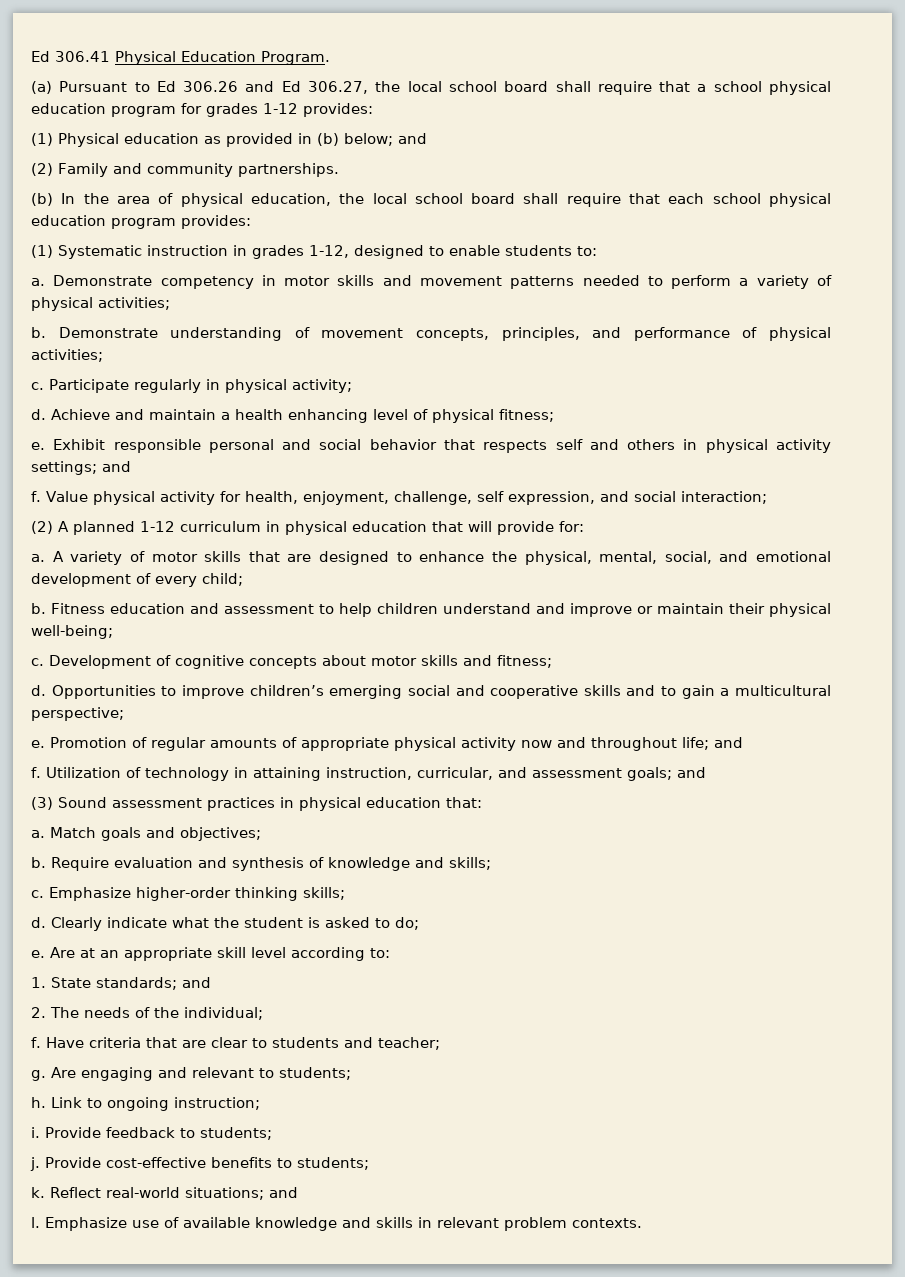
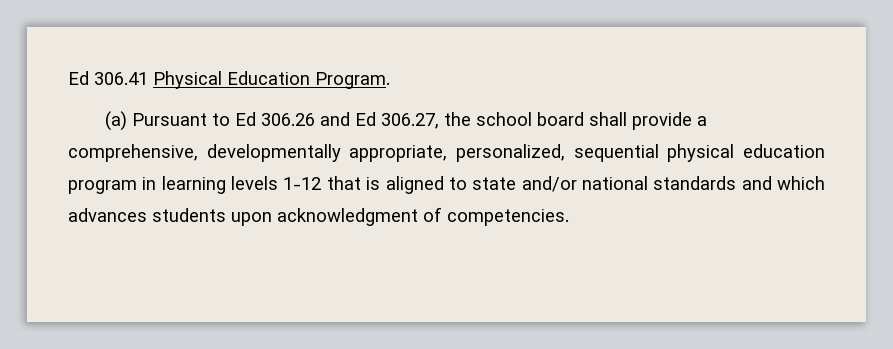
[407,81,831,95] [31,103,373,117] [31,133,427,147] [31,163,339,177] [31,193,831,207] [31,215,251,229] [31,245,597,259] [31,275,833,289] [31,297,170,311] [31,327,832,341] [31,349,103,362] [31,379,352,393] [31,409,554,423] [31,439,832,453] [31,461,131,475] [31,491,767,505] [31,521,584,535] [31,551,831,565] [31,573,243,587] [31,603,831,617] [31,625,113,639] [31,655,552,669] [31,685,831,699] [31,707,124,721] [31,737,743,751] [31,767,706,781] [31,797,482,811] [31,827,261,841] [31,857,491,871] [31,887,345,901] [31,917,419,931] [31,947,390,961] [31,977,211,990] [31,1007,263,1020] [31,1037,440,1050] [31,1067,351,1081] [31,1097,260,1111] [31,1127,272,1140] [30,1157,369,1171] [31,1187,298,1200] [31,1217,642,1231] local school board shall require that a school physical education program for grades 1-12 provides: // (1) Physical education as provided in (b) below; and // (2) Family and community partnerships. // (b) In the area of physical education, the local school board shall require that each school physical education program provides: // (1) Systematic instruction in grades 1-12, designed to enable students to: // a. Demonstrate competency in motor skills and movement patterns needed to perform a variety of physical activities; // b. Demonstrate understanding of movement concepts, principles, and performance of physical activities; // c. Participate regularly in physical activity; // d. Achieve and maintain a health enhancing level of physical fitness; // e. Exhibit responsible personal and social behavior that respects self and others in physical activity settings; and // f. Value physical activity for health, enjoyment, challenge, self expression, and social interaction; // (2) A planned 1-12 curriculum in physical education that will provide for: // a. A variety of motor skills that are designed to enhance the physical, mental, social, and emotional development of every child; // b. Fitness education and assessment to help children understand and improve or maintain their physical well-being; // c. Development of cognitive concepts about motor skills and fitness; // d. Opportunities to improve children’s emerging social and cooperative skills and to gain a multicultural perspective; // e. Promotion of regular amounts of appropriate physical activity now and throughout life; and // f. Utilization of technology in attaining instruction, curricular, and assessment goals; and // (3) Sound assessment practices in physical education that: // a. Match goals and objectives; // b. Require evaluation and synthesis of knowledge and skills; // c. Emphasize higher-order thinking skills; // d. Clearly indicate what the student is asked to do; // e. Are at an appropriate skill level according to: // 1. State standards; and // 2. The needs of the individual; // f. Have criteria that are clear to students and teacher; // g. Are engaging and relevant to students; // h. Link to ongoing instruction; // i. Provide feedback to students; // j. Provide cost-effective benefits to students; // k. Reflect real-world situations; and // l. Emphasize use of available knowledge and skills in relevant problem contexts. -> [475,112,707,130] [68,144,825,162] [68,176,825,194] [68,207,569,226] school board shall provide a comprehensive, developmentally appropriate, personalized, sequential physical education program in learning levels 1-12 that is aligned to state and/or national standards and which advances students upon acknowledgment of competencies.

